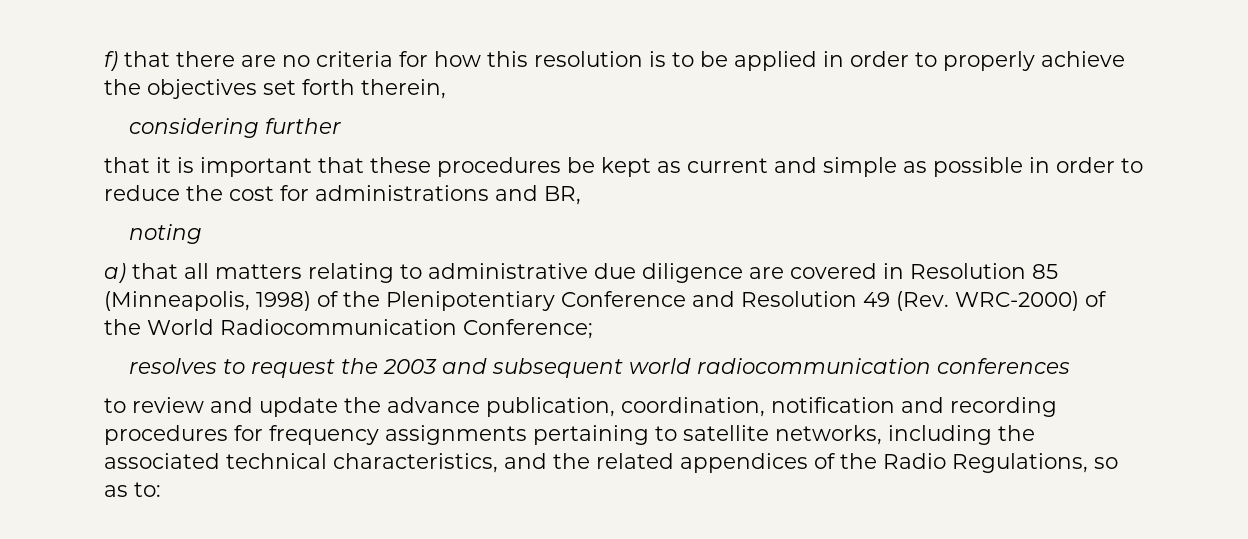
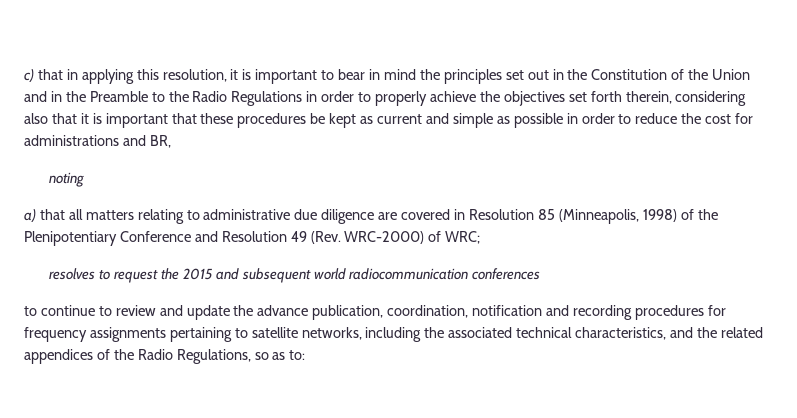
[104,51,817,71] f) that there are no criteria for how this resolution is to be applied -> [24,69,751,84] [24,91,303,106] c) that in applying this resolution, it is important to bear in mind the principles set out in the Constitution of the Union and in the Preamble to the Radio Regulations
[129,118,342,138] // considering further // -> [675,91,747,106] [24,113,48,124] considering also
[104,319,593,339] the World Radiocommunication Conference; -> [445,231,481,244] WRC;
[383,359,438,374] 2003 -> [182,268,213,280] 2015
(126, 405) none -> [40,305,112,316] continue to

